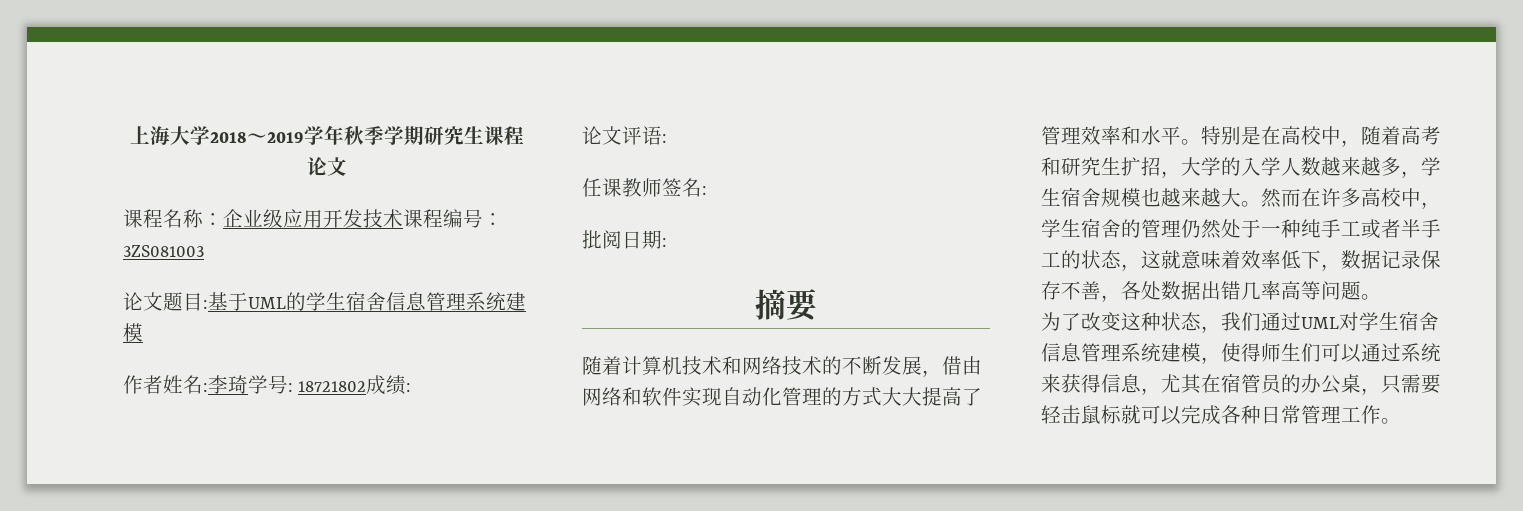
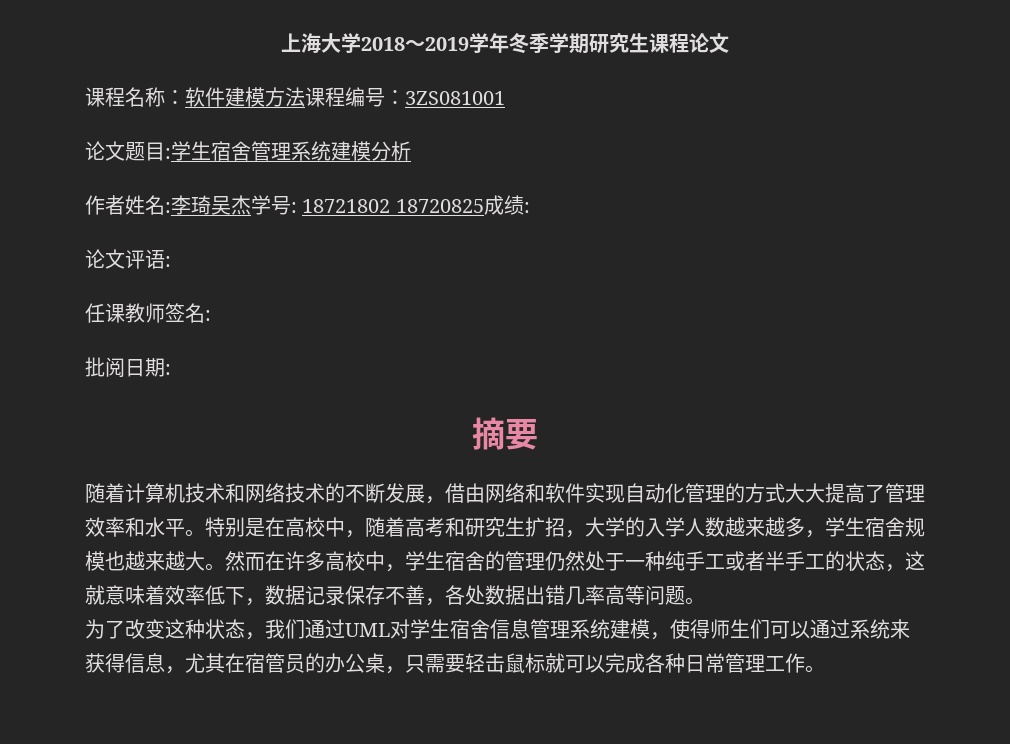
[344,126,364,145] 秋 -> [509,33,529,54] 冬
[223,209,403,228] 企业级应用开发技术 -> [185,87,305,107] 软件建模方法
[123,245,204,257] 3ZS081003 -> [405,91,505,105] 3ZS081001
[208,292,526,311] [123,323,143,342] 基于UML的学生宿舍信息管理系统建模 -> [171,141,411,161] 学生宿舍管理系统建模分析
(248, 384) none -> [211,195,251,215] 吴杰
(367, 386) none -> [395,199,484,213] 18720825

